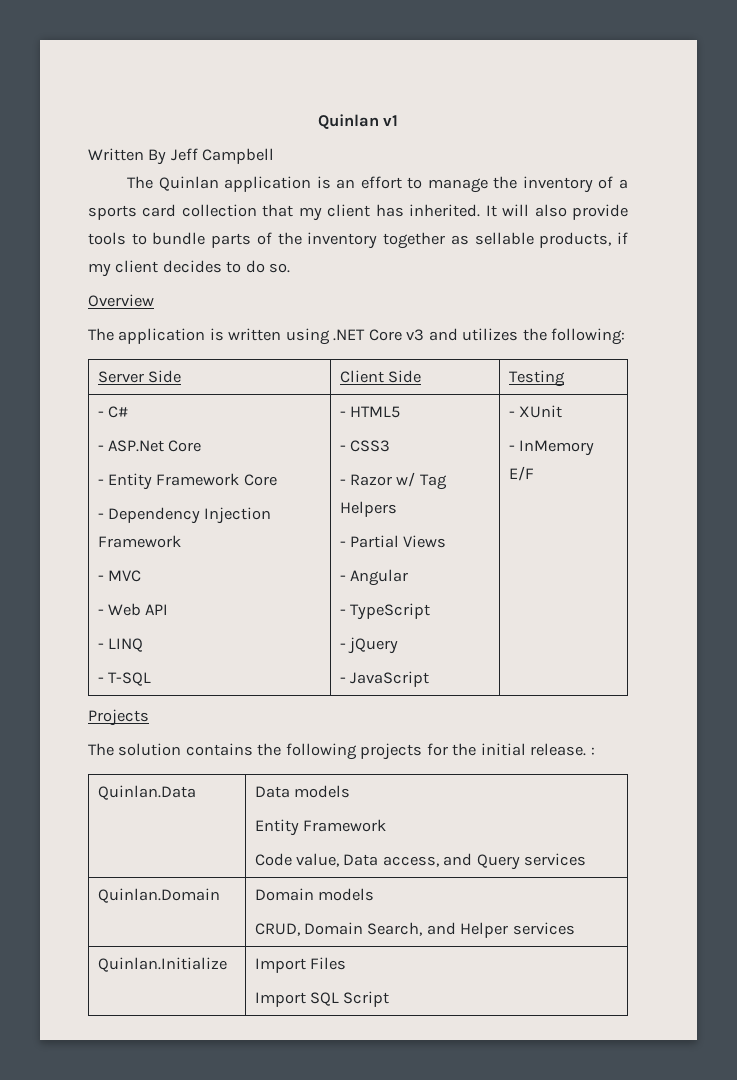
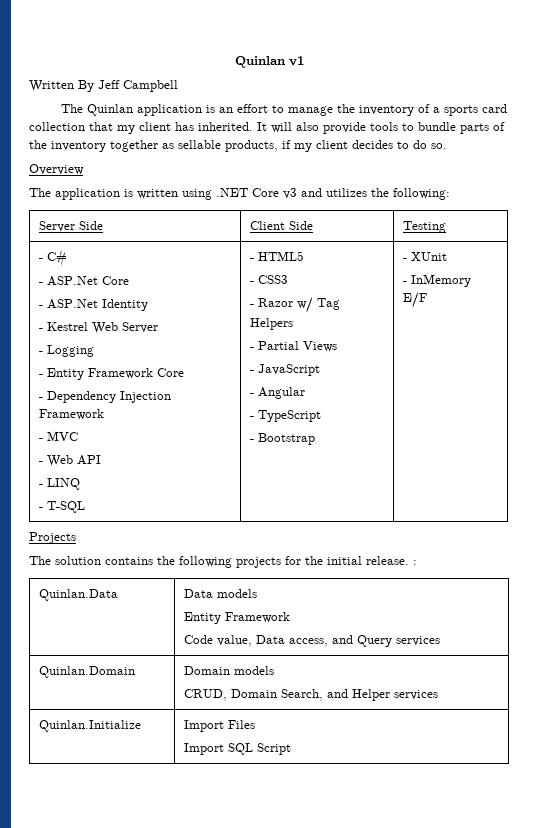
(202, 446) none -> [38,299,148,311] [38,322,158,334] [38,345,94,357] // - ASP.Net Identity // - Kestrel Web Server // - Logging
(447, 541) none -> [249,364,320,376] // - JavaScript
[348,637,399,654] [339,671,430,687] jQuery // - JavaScript -> [257,433,315,445] Bootstrap

